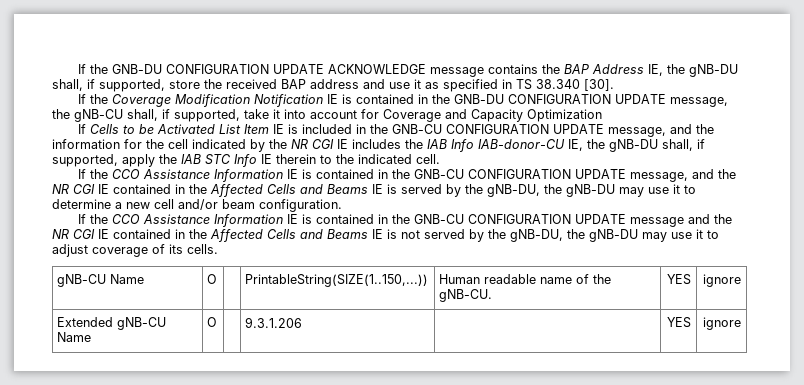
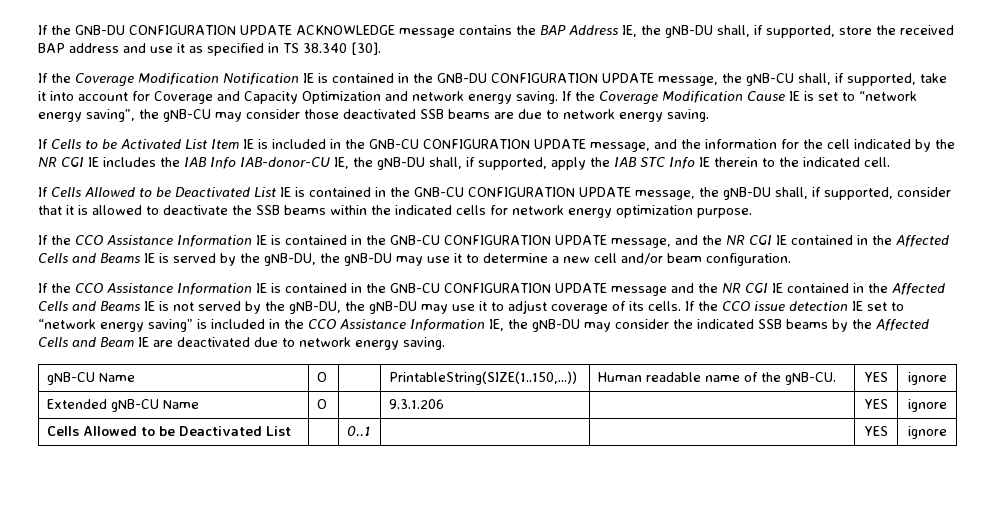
(602, 115) none -> [385,91,917,105] [38,109,709,122] and network energy saving. If the Coverage Modification Cause IE is set to “network energy saving”, the gNB-CU may consider those deactivated SSB beams are due to network energy saving.
(440, 159) none -> [38,187,951,200] [38,205,752,218] // If Cells Allowed to be Deactivated List IE is contained in the GNB-CU CONFIGURATION UPDATE message, the gNB-DU shall, if supported, consider that it is allowed to deactivate the SSB beams within the indicated cells for network energy optimization purpose.
(218, 249) none -> [685,301,904,311] [38,319,929,332] [38,337,445,350] If the CCO issue detection IE set to “network energy saving” is included in the CCO Assistance Information IE, the gNB-DU may consider the indicated SSB beams by the Affected Cells and Beam IE are deactivated due to network energy saving.
(741, 323) none -> [46,426,291,436] [346,426,370,437] [864,426,888,436] [907,426,947,439] // Cells Allowed to be Deactivated List | | 0..1 | | | YES | ignore

